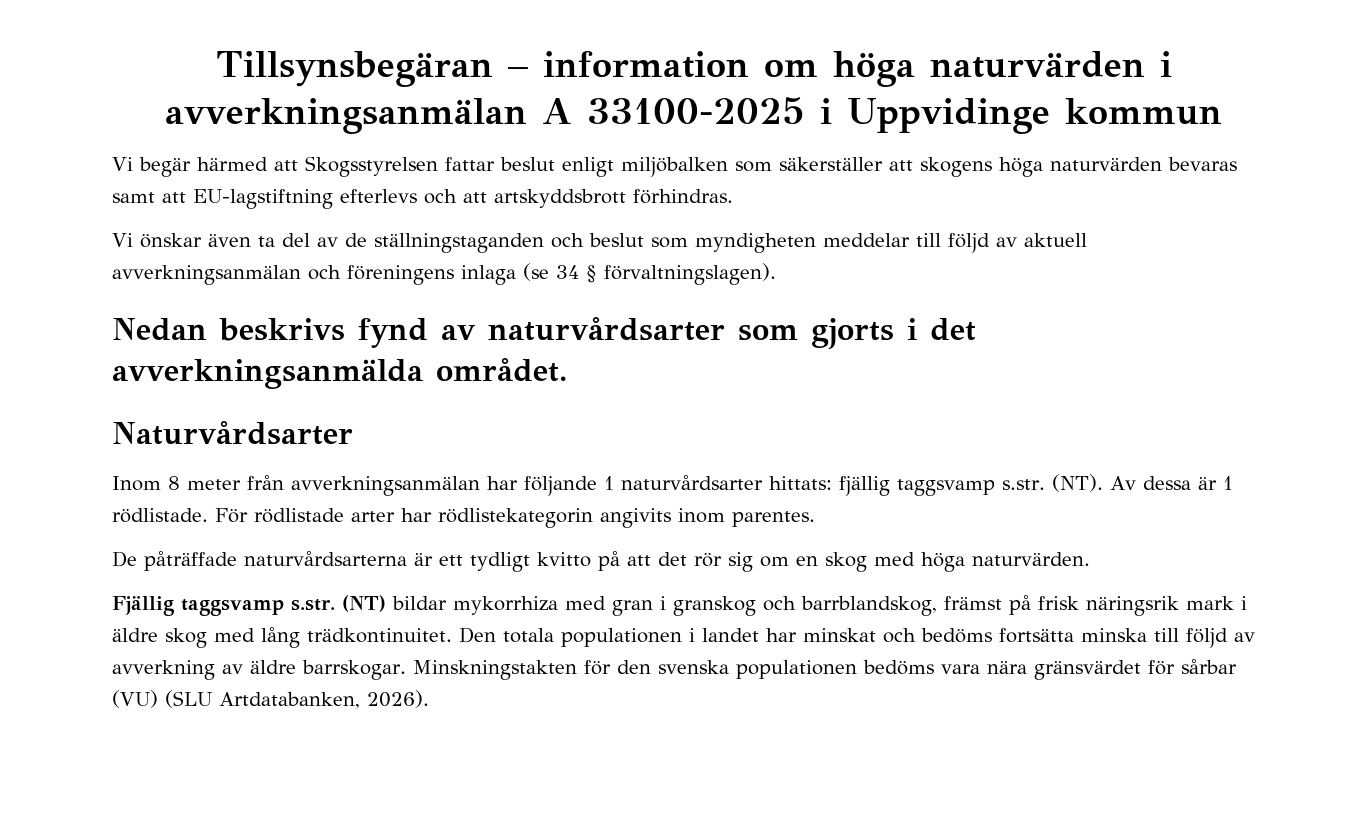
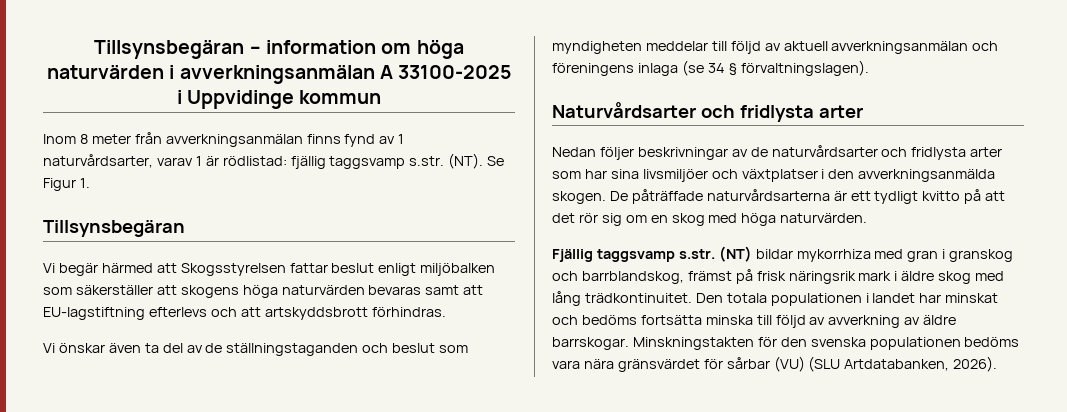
(1222, 111) none -> [43,132,405,147] [43,153,505,169] [43,178,90,191] [43,220,185,237] // Inom 8 meter från avverkningsanmälan finns fynd av 1 naturvårdsarter, varav 1 är rödlistad: fjällig taggsvamp s.str. (NT). Se Figur 1. // Tillsynsbegäran
[112,317,976,349] [112,358,567,389] [112,421,353,445] [112,474,1233,496] [112,508,815,528] Nedan beskrivs fynd av naturvårdsarter som gjorts i det avverkningsanmälda området. // Naturvårdsarter // Inom 8 meter från avverkningsanmälan har följande 1 naturvårdsarter hittats: fjällig taggsvamp s.str. (NT). Av dessa är 1 rödlistade. För rödlistade arter har rödlistekategorin angivits inom parentes. // -> [552,102,863,122] [552,145,1003,160] [552,169,996,182] [552,191,606,204] Naturvårdsarter och fridlysta arter // Nedan följer beskrivningar av de naturvårdsarter och fridlysta arter som har sina livsmiljöer och växtplatser i den avverkningsanmälda skogen.

